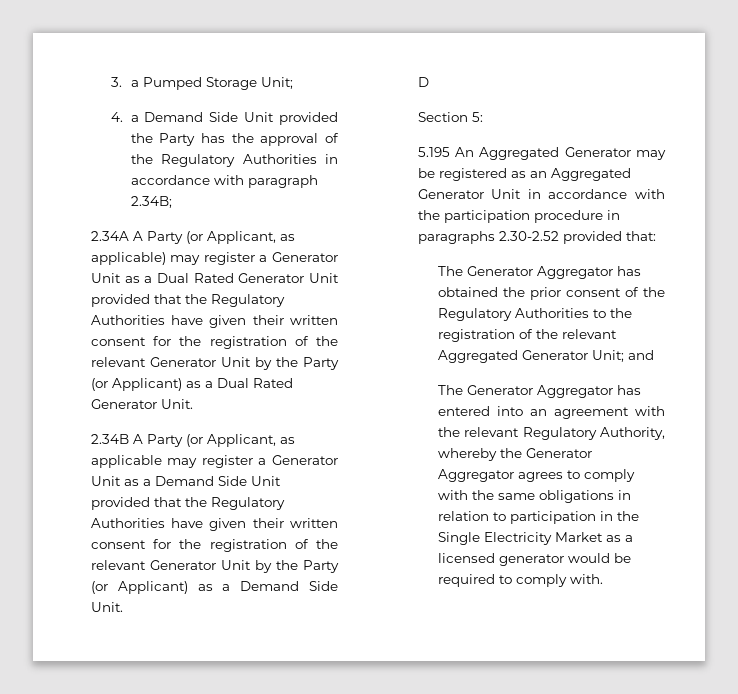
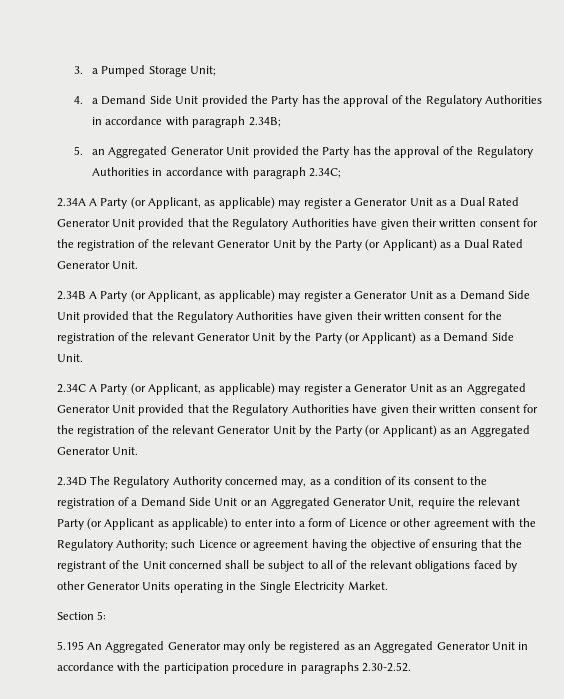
(172, 202) none -> [74,146,533,158] [92,167,341,179] // 5. an Aggregated Generator Unit provided the Party has the approval of the Regulatory Authorities in accordance with paragraph 2.34C;
[90,455,162,468] applicable -> [218,290,275,302] applicable)
[417,77,429,87] D -> [56,383,526,395] [56,404,539,416] [56,425,530,437] [56,447,138,455] [56,476,488,488] [56,497,521,509] [56,518,536,530] [56,539,523,551] [56,560,518,572] [56,581,388,593] 2.34C A Party (or Applicant, as applicable) may register a Generator Unit as an Aggregated Generator Unit provided that the Regulatory Authorities have given their written consent for the registration of the relevant Generator Unit by the Party (or Applicant) as an Aggregated Generator Unit. // 2.34D The Regulatory Authority concerned may, as a condition of its consent to the registration of a Demand Side Unit or an Aggregated Generator Unit, require the relevant Party (or Applicant as applicable) to enter into a form of Licence or other agreement with the Regulatory Authority; such Licence or agreement having the objective of ensuring that the registrant of the Unit concerned shall be subject to all of the relevant obligations faced by other Generator Units operating in the Single Electricity Market.
(666, 155) none -> [248,641,271,653] only
[498,231,656,244] [437,266,641,279] [437,287,665,300] [437,308,632,321] [437,329,617,342] [437,350,654,363] [437,385,641,398] [437,406,665,419] [437,427,665,440] [437,448,592,461] [437,469,635,482] [437,490,631,503] [437,511,639,524] [437,532,633,545] [437,553,631,566] [437,574,603,587] 2.30-2.52 provided that: // The Generator Aggregator has obtained the prior consent of the Regulatory Authorities to the registration of the relevant Aggregated Generator Unit; and // The Generator Aggregator has entered into an agreement with the relevant Regulatory Authority, whereby the Generator Aggregator agrees to comply with the same obligations in relation to participation in the Single Electricity Market as a licensed generator would be required to comply with. -> [362,662,412,672] 2.30-2.52.

